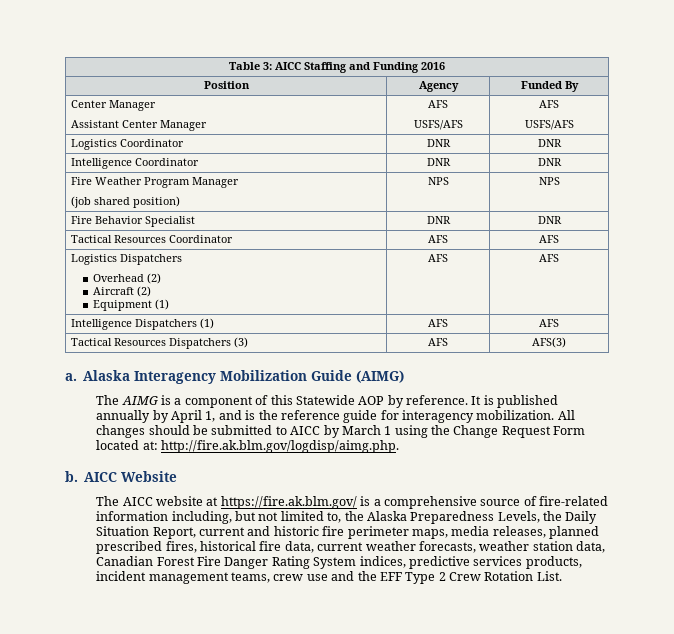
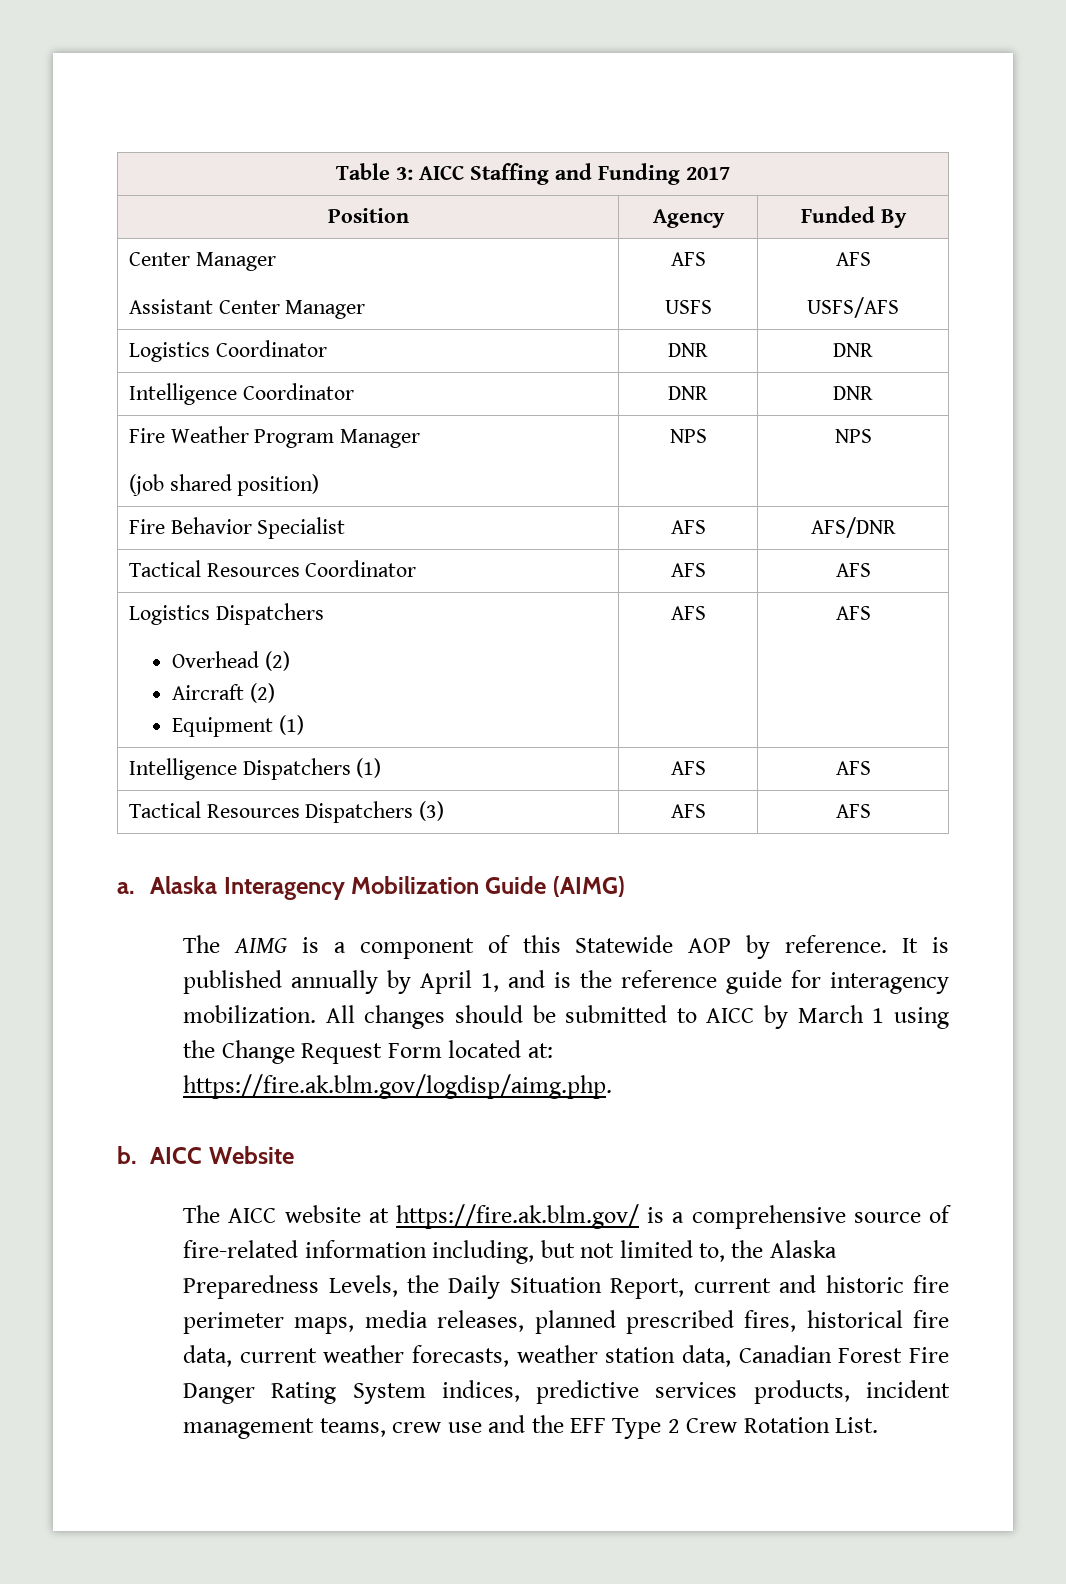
[421,62,445,70] 2016 -> [685,167,730,180] 2017
[413,120,463,130] USFS/AFS -> [664,300,712,314] USFS
[426,216,451,224] [537,216,562,224] DNR | DNR -> [670,520,706,534] [810,517,896,538] AFS | AFS/DNR
[532,337,566,348] AFS(3) -> [835,804,871,818] AFS
[161,440,400,453] http://fire.ak.blm.gov/logdisp/aimg.php. -> [183,1074,613,1099] https://fire.ak.blm.gov/logdisp/aimg.php.

